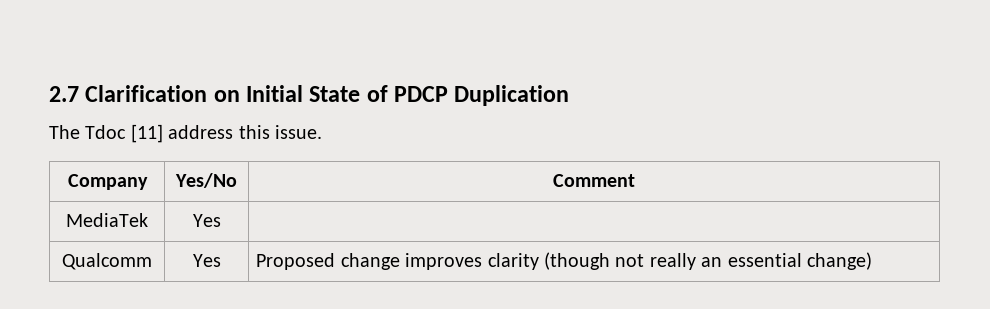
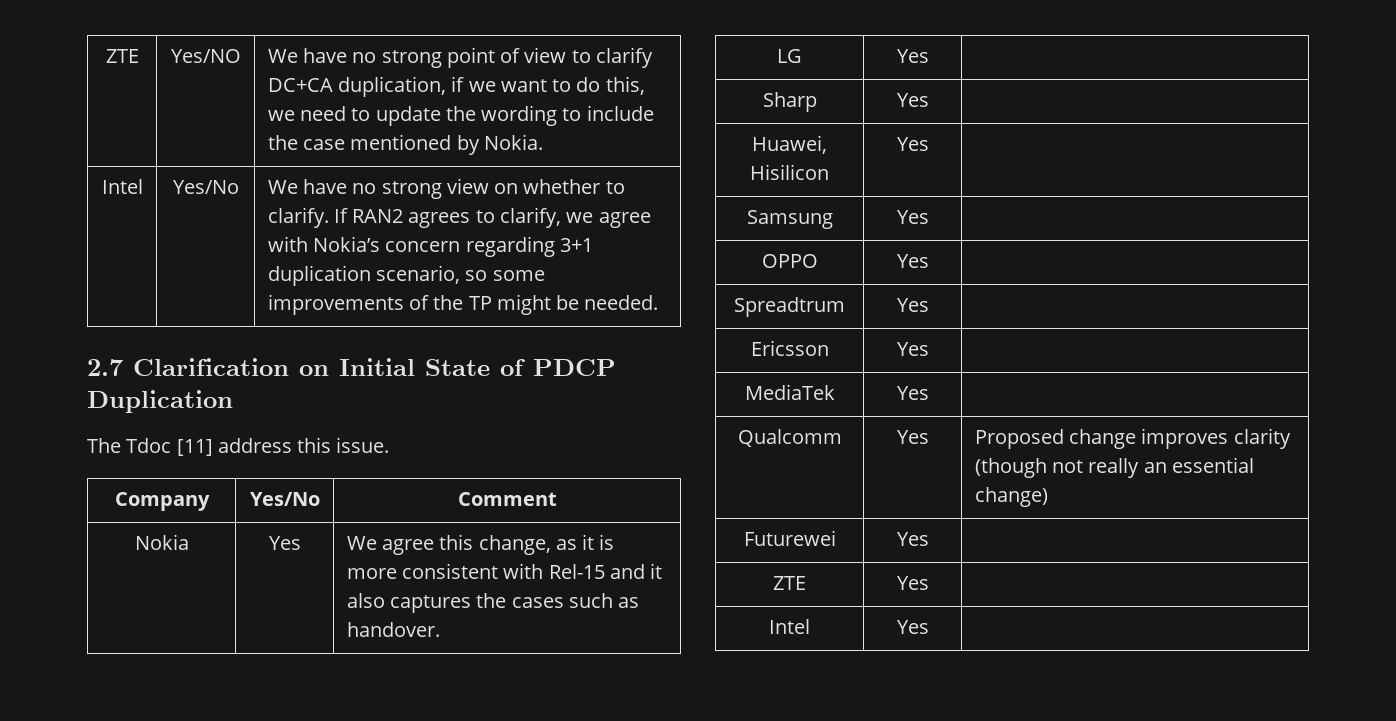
(49, 94) none -> [105,49,139,63] [170,49,241,63] [267,47,653,68] [267,76,645,97] [267,105,654,126] [267,134,543,155] [101,179,143,194] [172,180,239,194] [267,178,625,199] [267,207,651,228] [267,236,593,257] [267,265,545,286] [267,294,659,315] ZTE | Yes/NO | We have no strong point of view to clarify DC+CA duplication, if we want to do this, we need to update the wording to include the case mentioned by Nokia. // Intel | Yes/No | We have no strong view on whether to clarify. If RAN2 agrees to clarify, we agree with Nokia’s concern regarding 3+1 duplication scenario, so some improvements of the TP might be needed. //
(635, 180) none -> [134,534,189,550] [268,536,301,550] [346,534,615,555] [346,563,663,579] [346,593,640,613] [346,622,440,637] [777,49,802,63] [896,49,929,63] [762,92,817,112] [896,93,929,107] [752,135,827,154] [750,164,829,180] [896,137,929,151] [746,210,833,229] [896,210,929,224] [761,254,818,268] [896,254,929,268] [734,297,845,317] [896,298,929,312] [750,340,829,356] [896,342,929,356] // Nokia | Yes | We agree this change, as it is more consistent with Rel-15 and it also captures the cases such as handover. // LG | Yes | // Sharp | Yes | // Huawei, Hisilicon | Yes | // Samsung | Yes | // OPPO | Yes | // Spreadtrum | Yes | // Ericsson | Yes |
(872, 261) none -> [743,530,836,546] [896,532,929,546] [773,576,806,590] [896,576,929,590] [769,619,810,634] [896,620,929,634] // Futurewei | Yes | // ZTE | Yes | // Intel | Yes |

